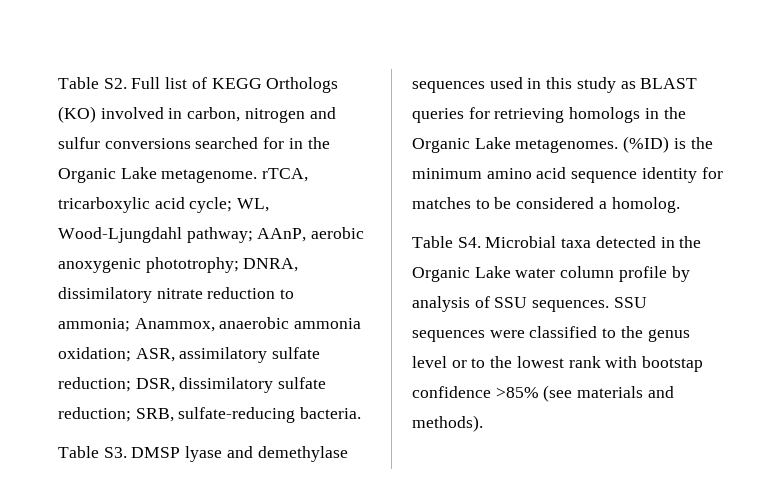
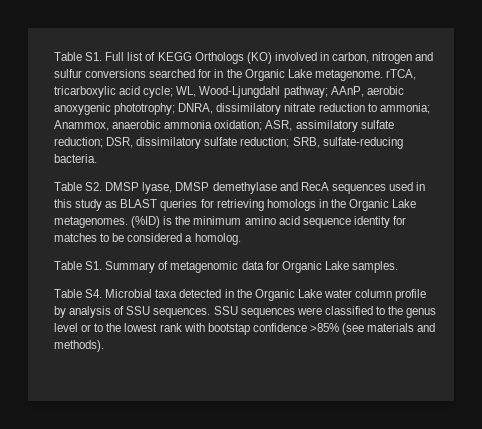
[58,77,127,89] Table S2. -> [54,52,103,61] Table S1.
[103,446,348,462] S3. DMSP lyase and demethylase -> [85,182,329,194] S2. DMSP lyase, DMSP demethylase and RecA
(680, 205) none -> [54,261,398,273] // Table S1. Summary of metagenomic data for Organic Lake samples.

